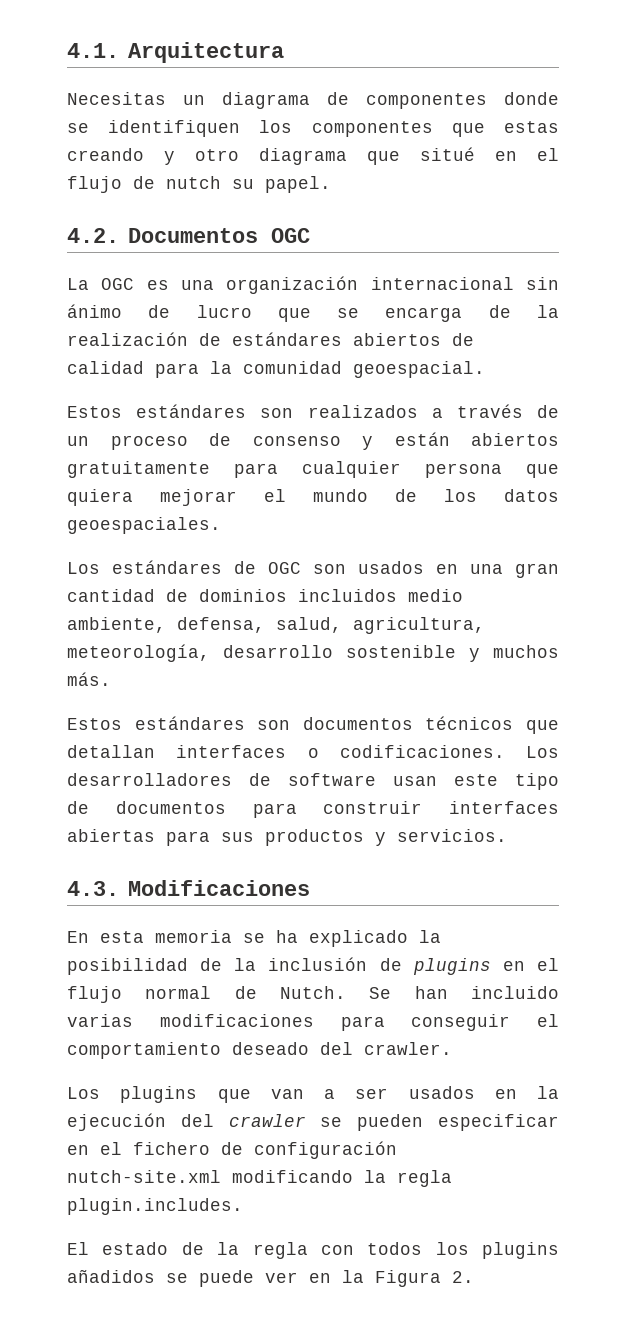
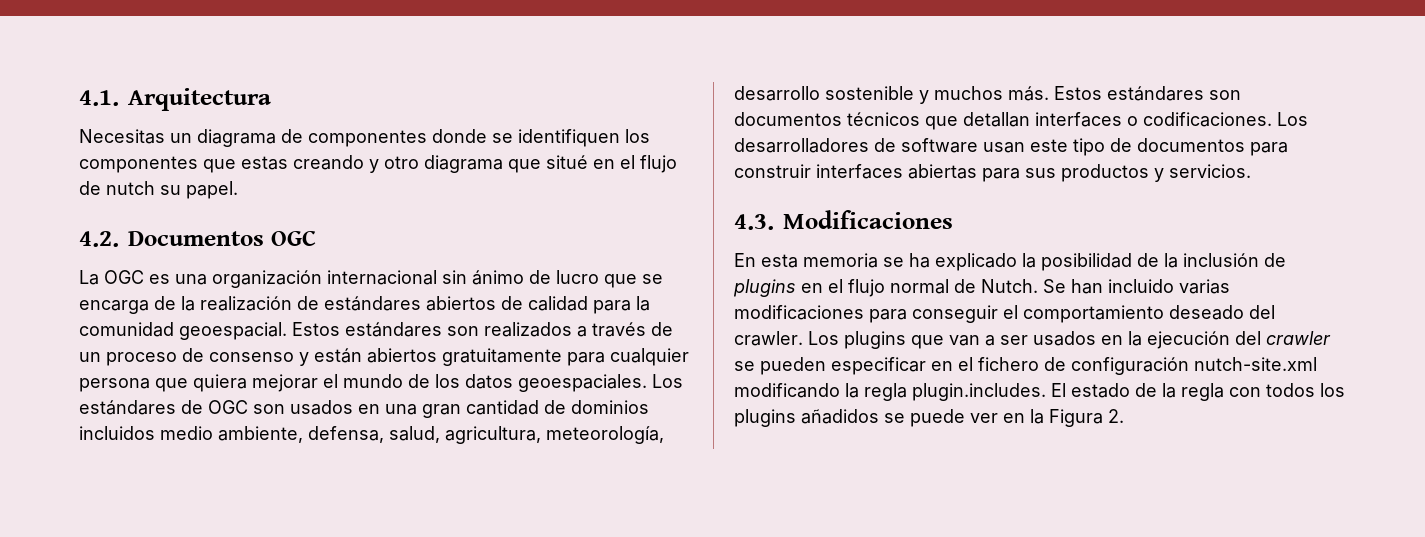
(485, 369) // -> (287, 331) none
(221, 525) // -> (647, 383) none
(111, 679) // -> (1049, 93) none
(452, 1048) // -> (803, 338) none
(243, 1206) // -> (1046, 392) none

